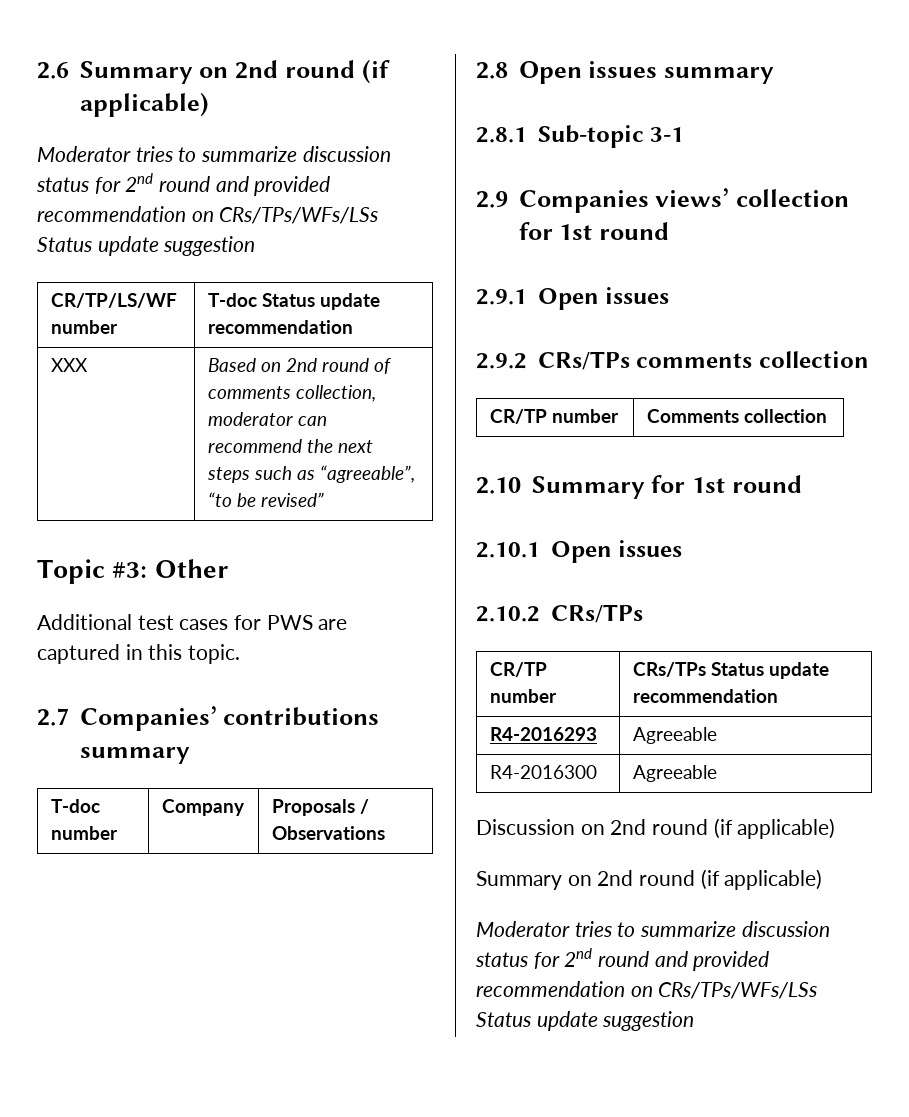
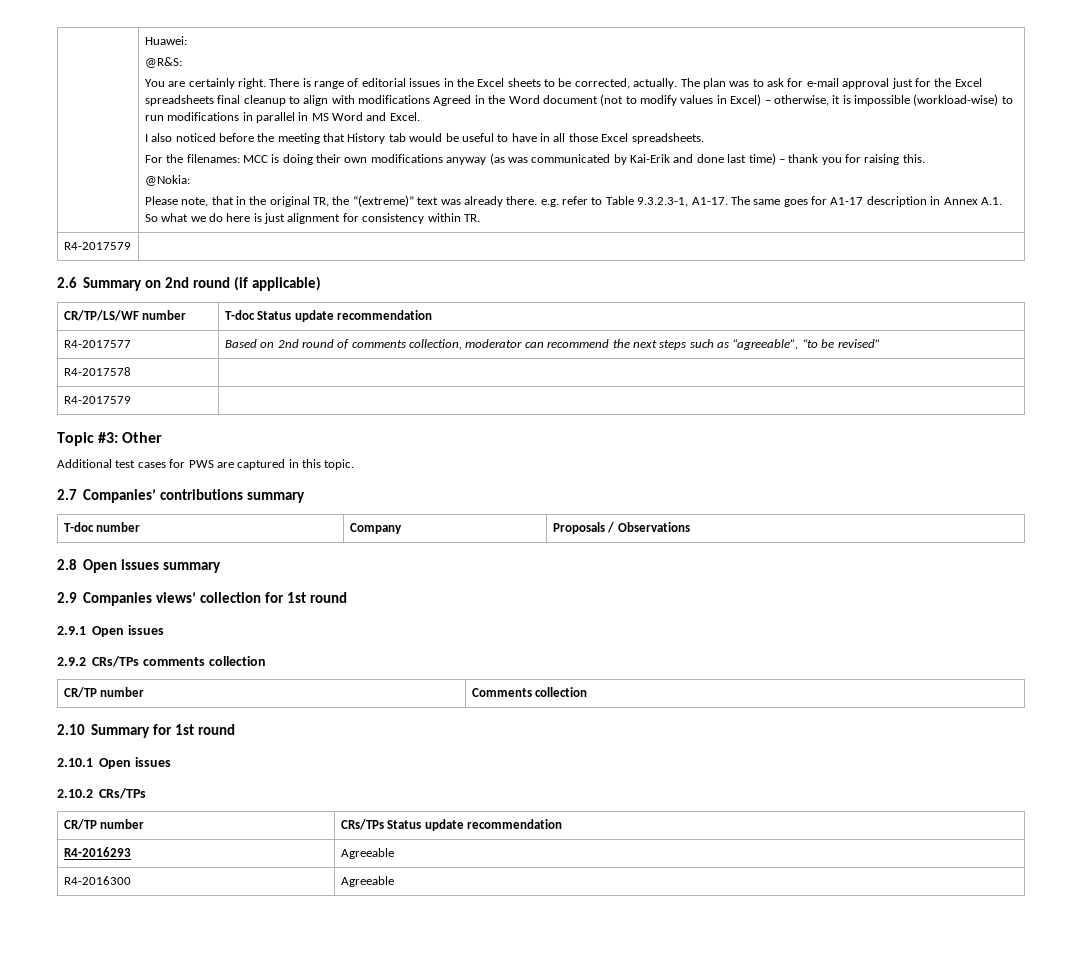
(37, 70) none -> [144,36,187,45] [144,57,182,68] [144,78,982,89] [144,94,1013,106] [144,112,420,123] [144,133,704,144] [144,153,925,165] [144,175,190,186] [144,195,1002,207] [144,213,480,224] [63,242,131,250] | Huawei: // @R&S: // You are certainly right. There is range of editorial issues in the Excel sheets to be corrected, actually. The plan was to ask for e-mail approval just for the Excel spreadsheets final cleanup to align with modifications Agreed in the Word document (not to modify values in Excel) – otherwise, it is impossible (workload-wise) to run modifications in parallel in MS Word and Excel. // I also noticed before the meeting that History tab would be useful to have in all those Excel spreadsheets. // For the filenames: MCC is doing their own modifications anyway (as was communicated by Kai-Erik and done last time) – thank you for raising this. // @Nokia: // Please note, that in the original TR, the “(extreme)” text was already there. e.g. refer to Table 9.3.2.3-1, A1-17. The same goes for A1-17 description in Annex A.1. So what we do here is just alignment for consistency within TR. // R4-2017579 | //
[37,146,391,162] [36,173,331,196] [37,206,379,224] [37,236,256,256] // Moderator tries to summarize discussion status for 2nd round and provided recommendation on CRs/TPs/WFs/LSs Status update suggestion -> (321, 283) none
[50,358,88,372] XXX -> [63,340,131,348] R4-2017577
(324, 499) none -> [63,367,131,376] [63,396,131,404] // R4-2017578 | // R4-2017579 |
[476,125,685,148] // 2.8.1 Sub-topic 3-1 -> (222, 567) none
[476,818,836,839] [476,869,823,890] [476,921,830,937] [475,948,770,971] [476,981,818,999] [476,1011,695,1031] // Discussion on 2nd round (if applicable) // Summary on 2nd round (if applicable) // Moderator tries to summarize discussion status for 2nd round and provided recommendation on CRs/TPs/WFs/LSs Status update suggestion -> (394, 881) none

